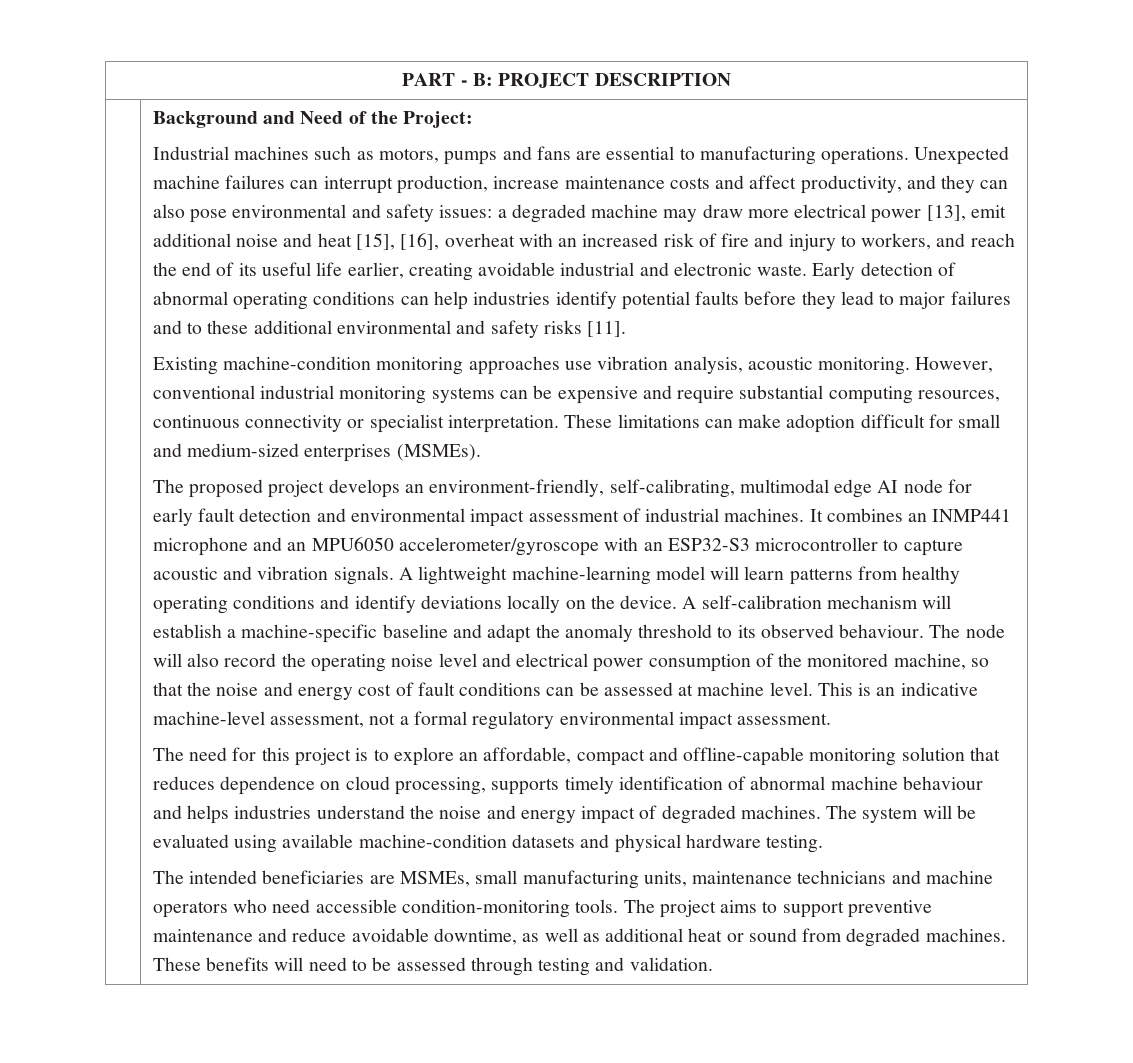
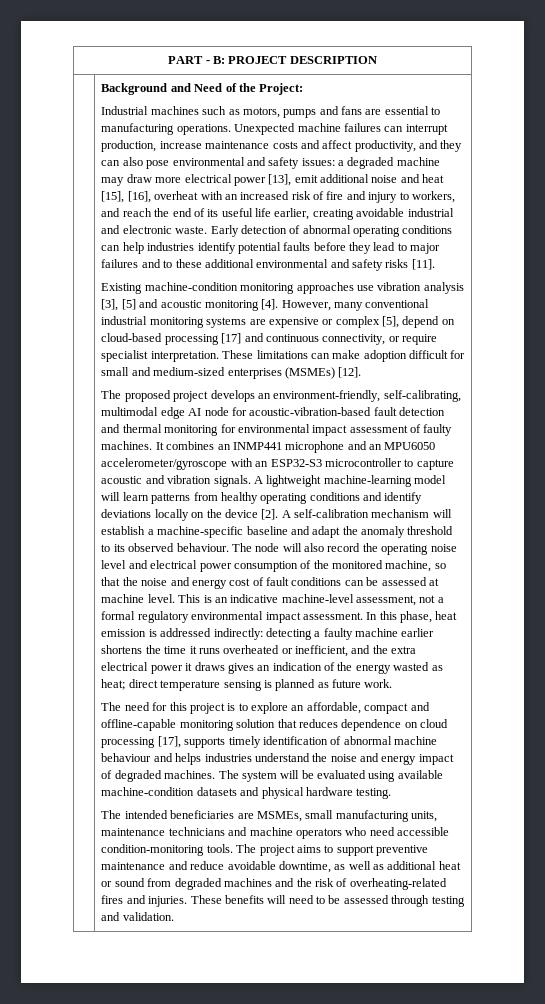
[673,356,994,375] [152,385,1000,404] [152,415,365,432] analysis, acoustic monitoring. However, conventional industrial monitoring systems can be expensive and require substantial computing resources, continuous connectivity or -> [423,282,464,294] [101,299,430,311] [101,316,455,328] [101,333,438,345] analysis [3], [5] and acoustic monitoring [4]. However, many conventional industrial monitoring systems are expensive or complex [5], depend on cloud-based processing [17] and continuous connectivity, or require
[396,444,481,461] (MSMEs). -> [284,367,362,379] (MSMEs) [12].
[152,508,193,526] early -> [249,407,372,416] acoustic-vibration-based
(346, 515) none -> [122,424,236,436] thermal monitoring for
[645,508,720,522] industrial -> [423,424,453,436] faulty
[620,595,678,609] device. -> [224,509,279,520] device [2].
(832, 719) none -> [366,611,458,623] [101,628,435,640] [101,645,417,657] [101,662,443,674] [101,679,393,691] In this phase, heat emission is addressed indirectly: detecting a faulty machine earlier shortens the time it runs overheated or inefficient, and the extra electrical power it draws gives an indication of the energy wasted as heat; direct temperature sensing is planned as future work.
[394,777,486,795] processing, -> [101,736,181,748] processing [17],
[925,928,1006,942] machines. -> [223,878,447,890] [101,895,188,907] machines and the risk of overheating-related fires and injuries.

